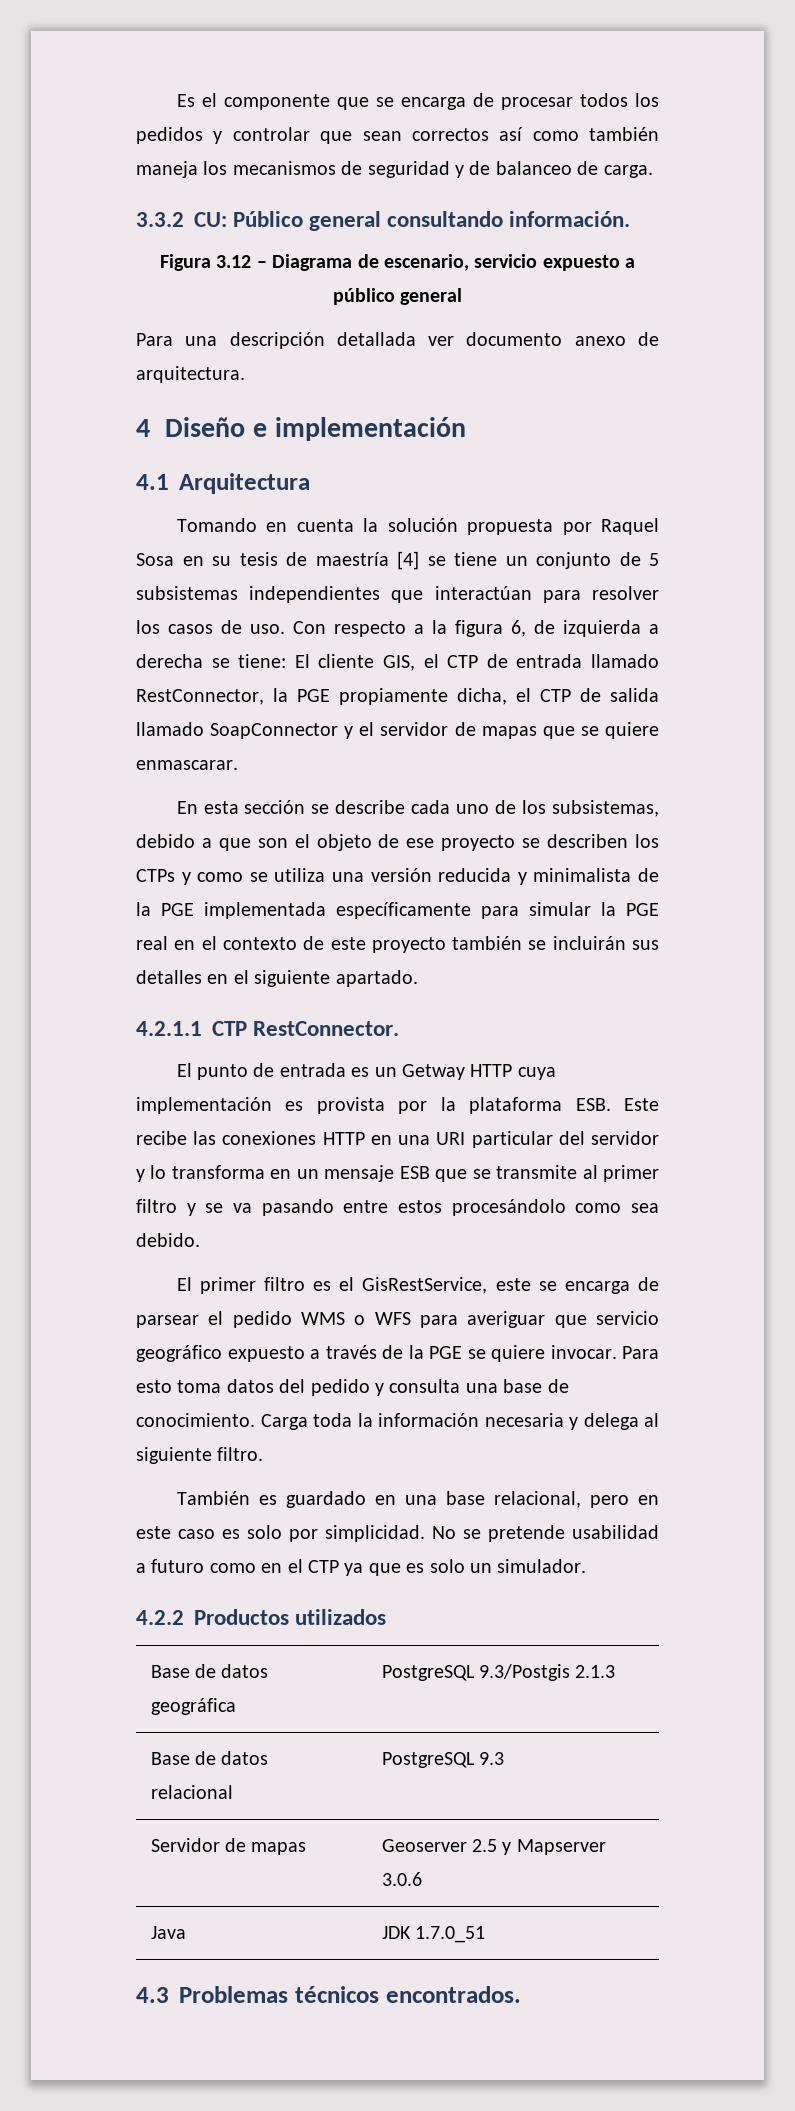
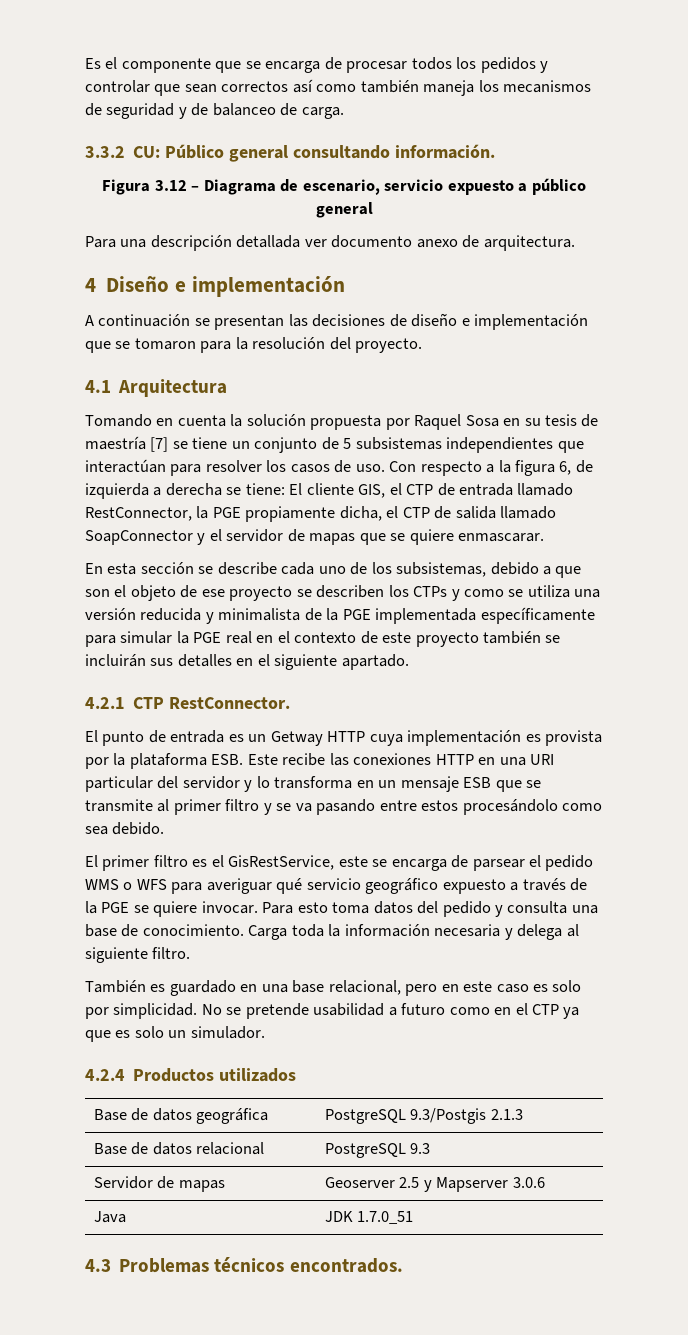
(466, 429) none -> [85,313,589,330] [85,337,423,353] // A continuación se presentan las decisiones de diseño e implementación que se tomaron para la resolución del proyecto.
[397,551,419,570] [4] -> [150,437,169,452] [7]
[136,1021,202,1036] 4.2.1.1 -> [85,697,125,709] 4.2.1
[554,1315,587,1328] que -> [276,878,303,894] qué
[136,1610,184,1625] 4.2.2 -> [85,1069,125,1081] 4.2.4

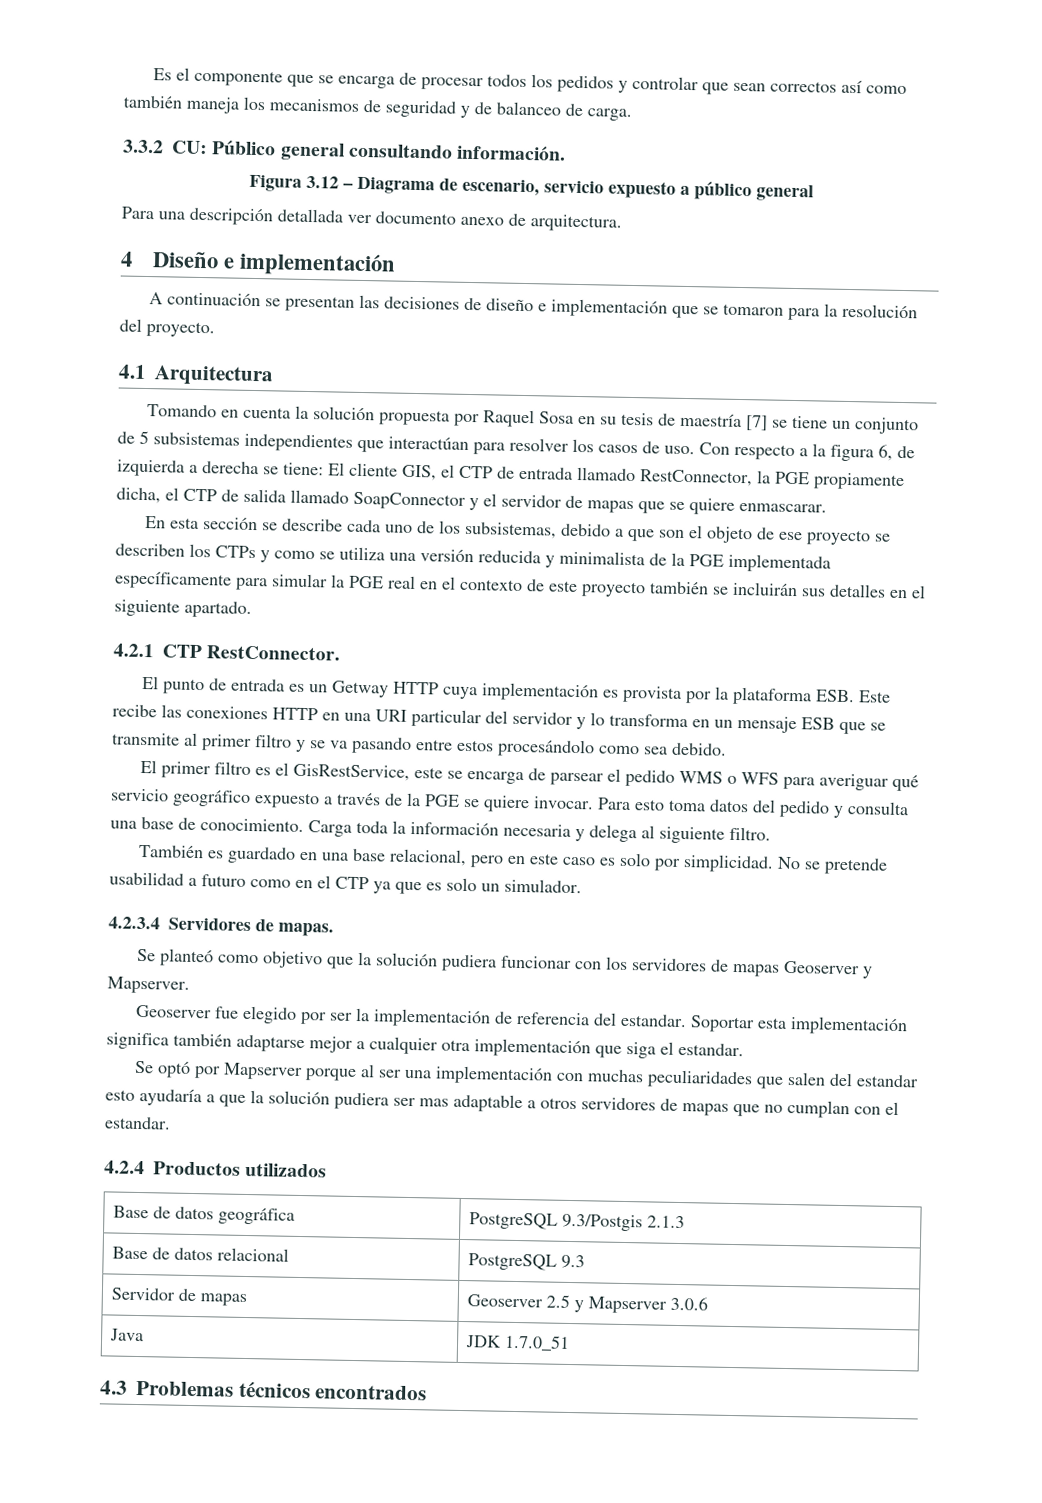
(265, 1032) none -> [108,916,334,937] [136,948,873,979] [107,976,190,994] [135,1004,908,1036] [106,1032,744,1059] [133,1060,919,1089] [105,1088,899,1119] [104,1116,171,1130] // 4.2.3.4 Servidores de mapas. // Se planteó como objetivo que la solución pudiera funcionar con los servidores de mapas Geoserver y Mapserver. // Geoserver fue elegido por ser la implementación de referencia del estandar. Soportar esta implementación significa también adaptarse mejor a cualquier otra implementación que siga el estandar. // Se optó por Mapserver porque al ser una implementación con muchas peculiaridades que salen del estandar esto ayudaría a que la solución pudiera ser mas adaptable a otros servidores de mapas que no cumplan con el estandar.
[289,1258,403,1273] encontrados. -> [314,1384,428,1401] encontrados

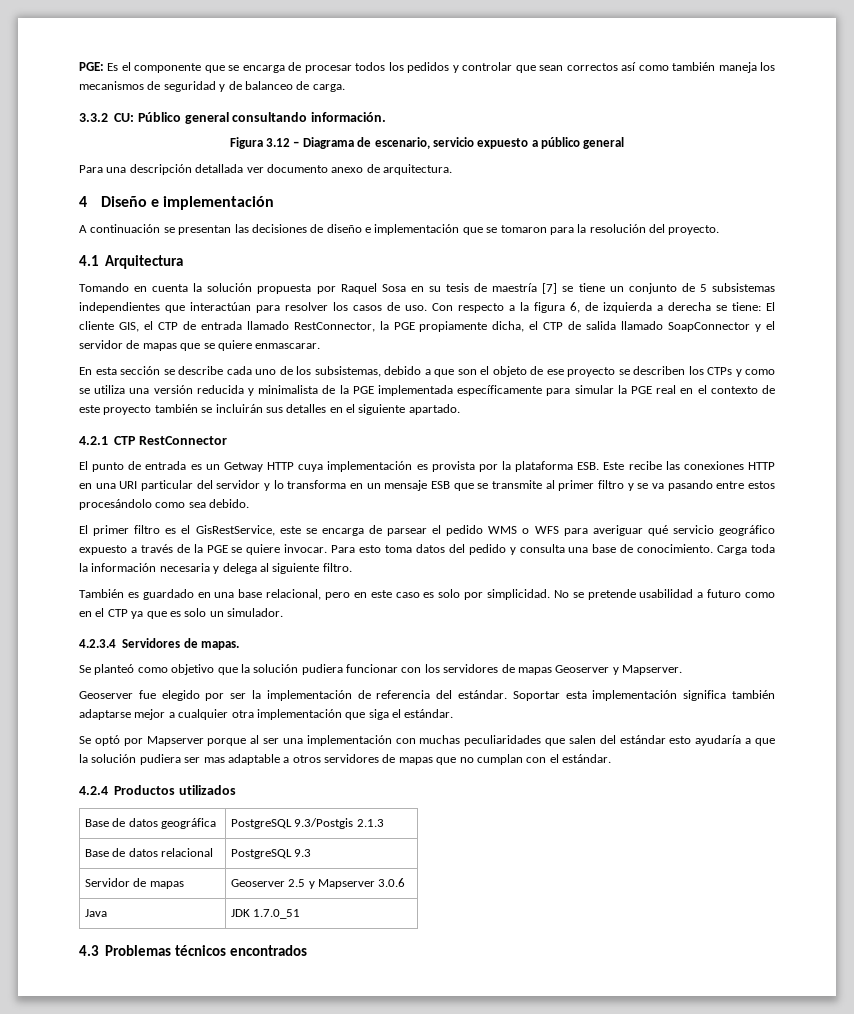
(152, 74) none -> [79,62,104,71] PGE:
[206,645,341,661] RestConnector. -> [138,436,227,445] RestConnector
[619,1013,687,1028] estandar. -> [458,690,508,699] estándar.
[678,1042,744,1057] estandar. -> [404,709,454,718] estándar.
[855,1074,919,1088] estandar -> [619,735,666,744] estándar
[104,1116,171,1130] estandar. -> [562,754,611,763] estándar.

